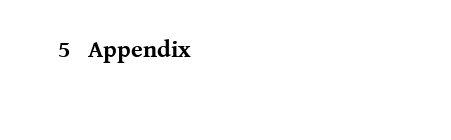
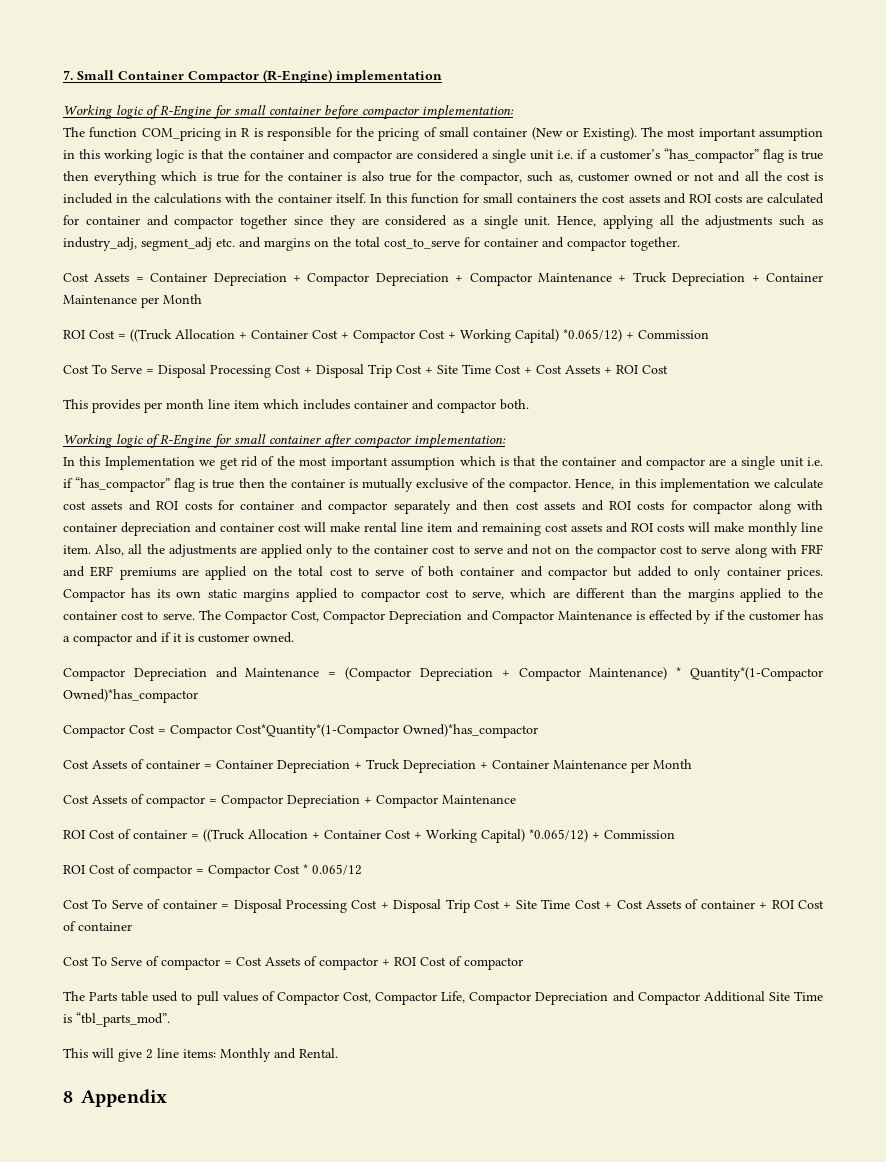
[58,43,70,57] 5 -> [63,69,442,83] [63,105,514,120] [63,127,823,141] [63,148,823,163] [63,171,823,185] [63,193,824,204] [63,215,823,229] [63,237,680,251] [63,272,823,286] [63,294,202,308] [63,329,709,343] [63,364,668,378] [63,399,529,413] [63,434,506,449] [63,456,823,470] [63,477,823,492] [63,500,823,514] [63,522,823,536] [63,544,824,558] [63,566,824,580] [63,588,824,602] [63,610,823,624] [63,632,294,646] [63,667,824,681] [63,689,198,703] [63,724,538,738] [63,759,692,773] [63,794,516,808] [63,829,675,843] [63,864,362,878] [63,899,824,913] [63,921,132,931] [63,956,523,970] [63,991,823,1005] [63,1012,170,1027] [63,1048,338,1062] [63,1091,73,1103] 7. Small Container Compactor (R-Engine) implementation // Working logic of R-Engine for small container before compactor implementation: // The function COM_pricing in R is responsible for the pricing of small container (New or Existing). The most important assumption in this working logic is that the container and compactor are considered a single unit i.e. if a customer’s “has_compactor” flag is true then everything which is true for the container is also true for the compactor, such as, customer owned or not and all the cost is included in the calculations with the container itself. In this function for small containers the cost assets and ROI costs are calculated for container and compactor together since they are considered as a single unit. Hence, applying all the adjustments such as industry_adj, segment_adj etc. and margins on the total cost_to_serve for container and compactor together. // Cost Assets = Container Depreciation + Compactor Depreciation + Compactor Maintenance + Truck Depreciation + Container Maintenance per Month // ROI Cost = ((Truck Allocation + Container Cost + Compactor Cost + Working Capital) *0.065/12) + Commission // Cost To Serve = Disposal Processing Cost + Disposal Trip Cost + Site Time Cost + Cost Assets + ROI Cost // This provides per month line item which includes container and compactor both. // Working logic of R-Engine for small container after compactor implementation: // In this Implementation we get rid of the most important assumption which is that the container and compactor are a single unit i.e. if “has_compactor” flag is true then the container is mutually exclusive of the compactor. Hence, in this implementation we calculate cost assets and ROI costs for container and compactor separately and then cost assets and ROI costs for compactor along with container depreciation and container cost will make rental line item and remaining cost assets and ROI costs will make monthly line item. Also, all the adjustments are applied only to the container cost to serve and not on the compactor cost to serve along with FRF and ERF premiums are applied on the total cost to serve of both container and compactor but added to only container prices. Compactor has its own static margins applied to compactor cost to serve, which are different than the margins applied to the container cost to serve. The Compactor Cost, Compactor Depreciation and Compactor Maintenance is effected by if the customer has a compactor and if it is customer owned. // Compactor Depreciation and Maintenance = (Compactor Depreciation + Compactor Maintenance) * Quantity*(1-Compactor Owned)*has_compactor // Compactor Cost = Compactor Cost*Quantity*(1-Compactor Owned)*has_compactor // Cost Assets of container = Container Depreciation + Truck Depreciation + Container Maintenance per Month // Cost Assets of compactor = Compactor Depreciation + Compactor Maintenance // ROI Cost of container = ((Truck Allocation + Container Cost + Working Capital) *0.065/12) + Commission // ROI Cost of compactor = Compactor Cost * 0.065/12 // Cost To Serve of container = Disposal Processing Cost + Disposal Trip Cost + Site Time Cost + Cost Assets of container + ROI Cost of container // Cost To Serve of compactor = Cost Assets of compactor + ROI Cost of compactor // The Parts table used to pull values of Compactor Cost, Compactor Life, Compactor Depreciation and Compactor Additional Site Time is “tbl_parts_mod”. // This will give 2 line items: Monthly and Rental. // 8

